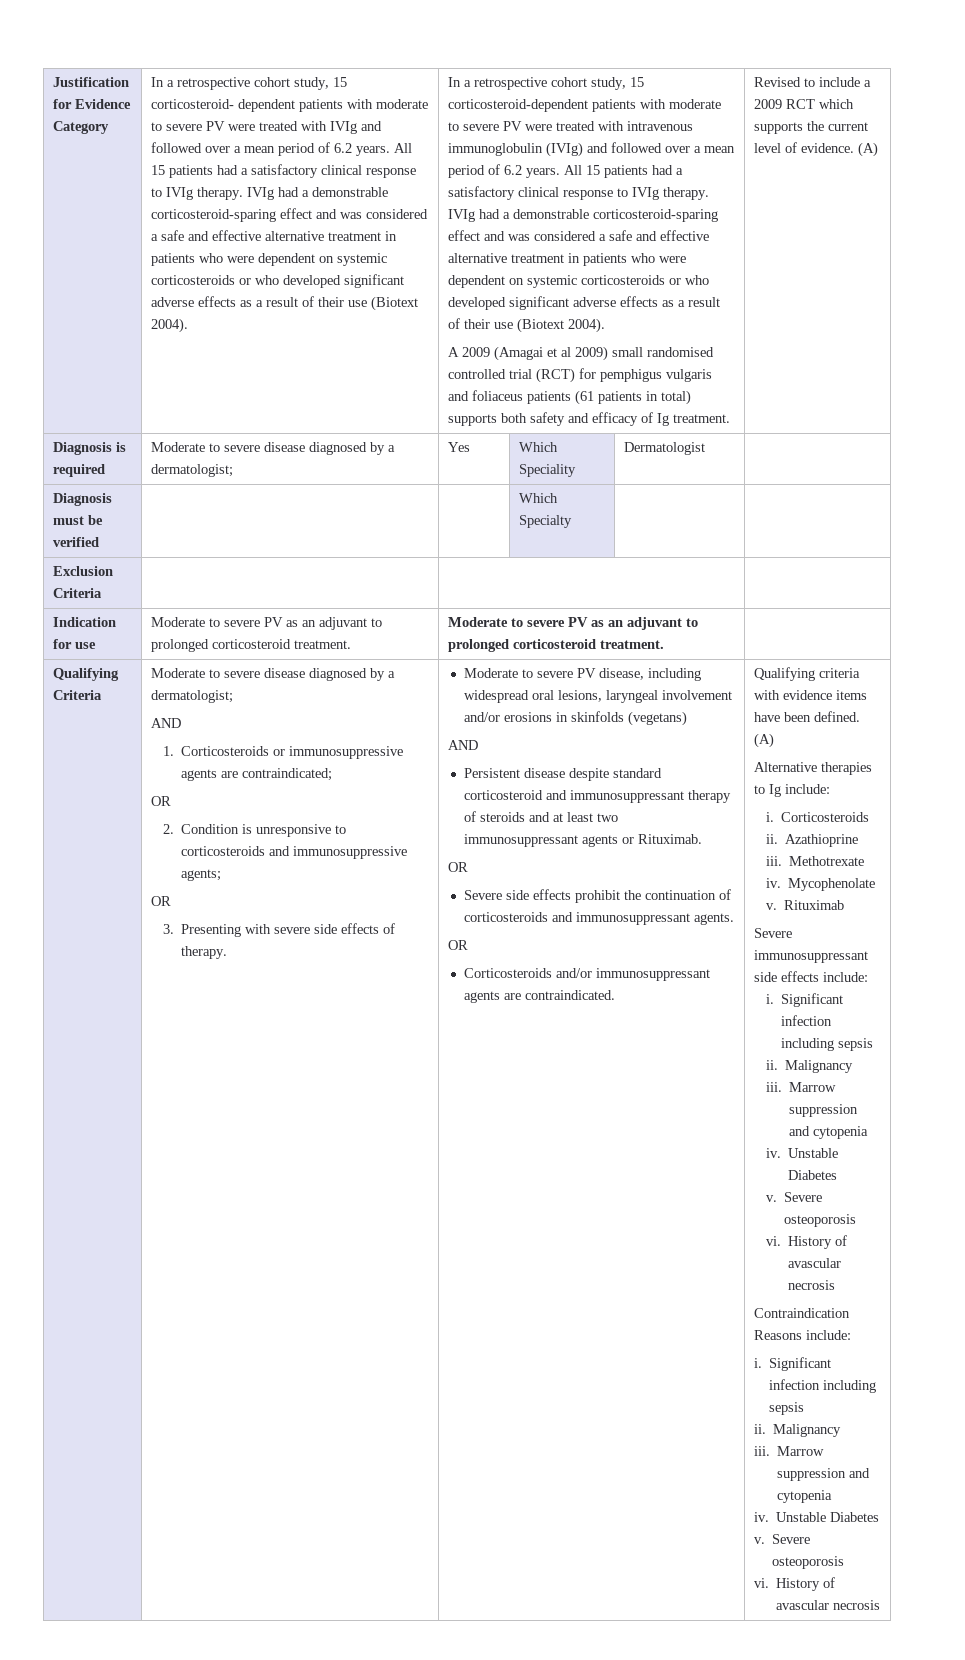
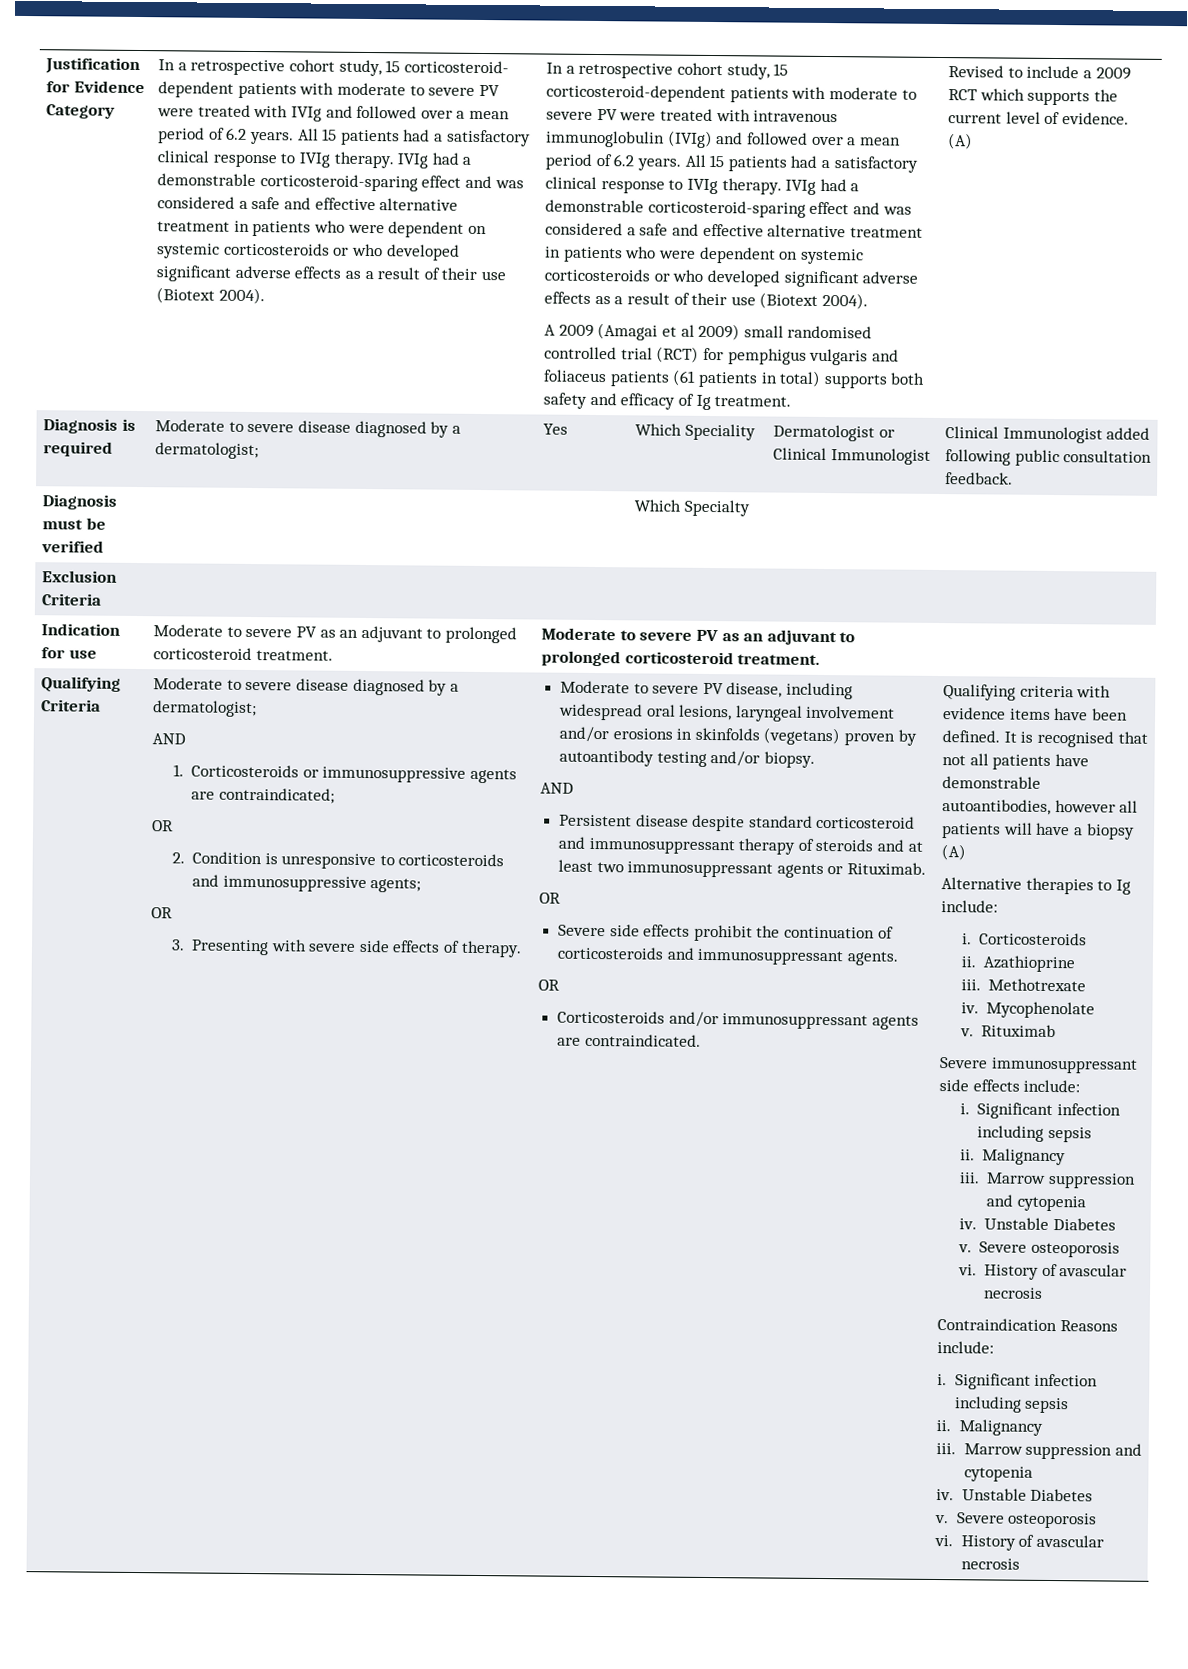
(706, 448) | -> [878,429,895,438] [773,447,931,465] [945,426,1151,444] [945,449,1153,467] [945,472,1014,485] or Clinical Immunologist | Clinical Immunologist added following public consultation feedback.
(688, 718) none -> [843,729,917,746] [558,749,815,768] proven by autoantibody testing and/or biopsy.
(861, 716) none -> [1003,730,1148,748] [942,753,1090,770] [942,776,1042,789] [942,799,1139,815] [941,822,1135,840] It is recognised that not all patients have demonstrable autoantibodies, however all patients will have a biopsy

